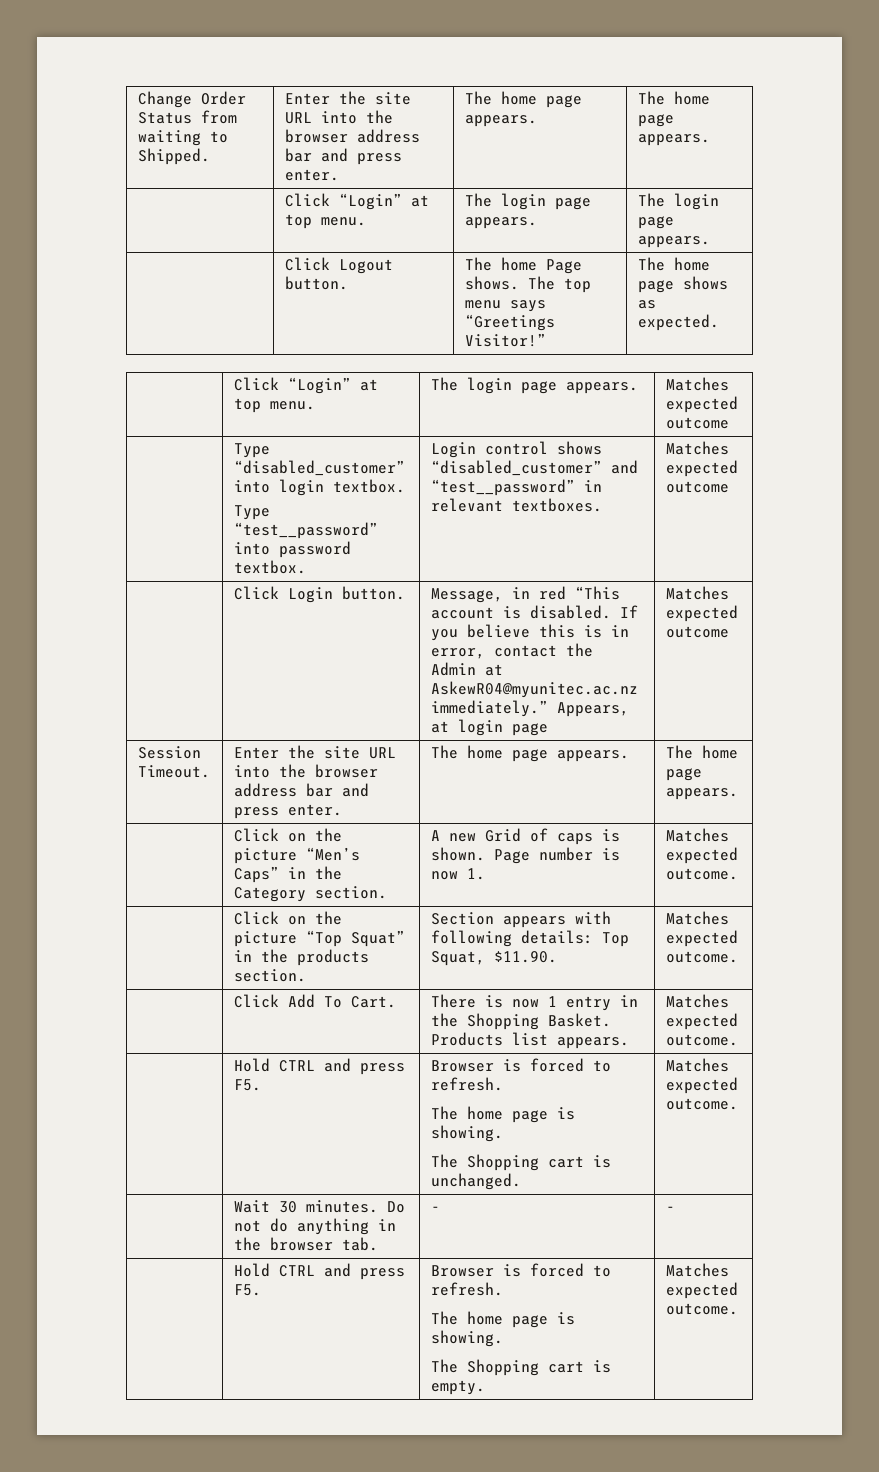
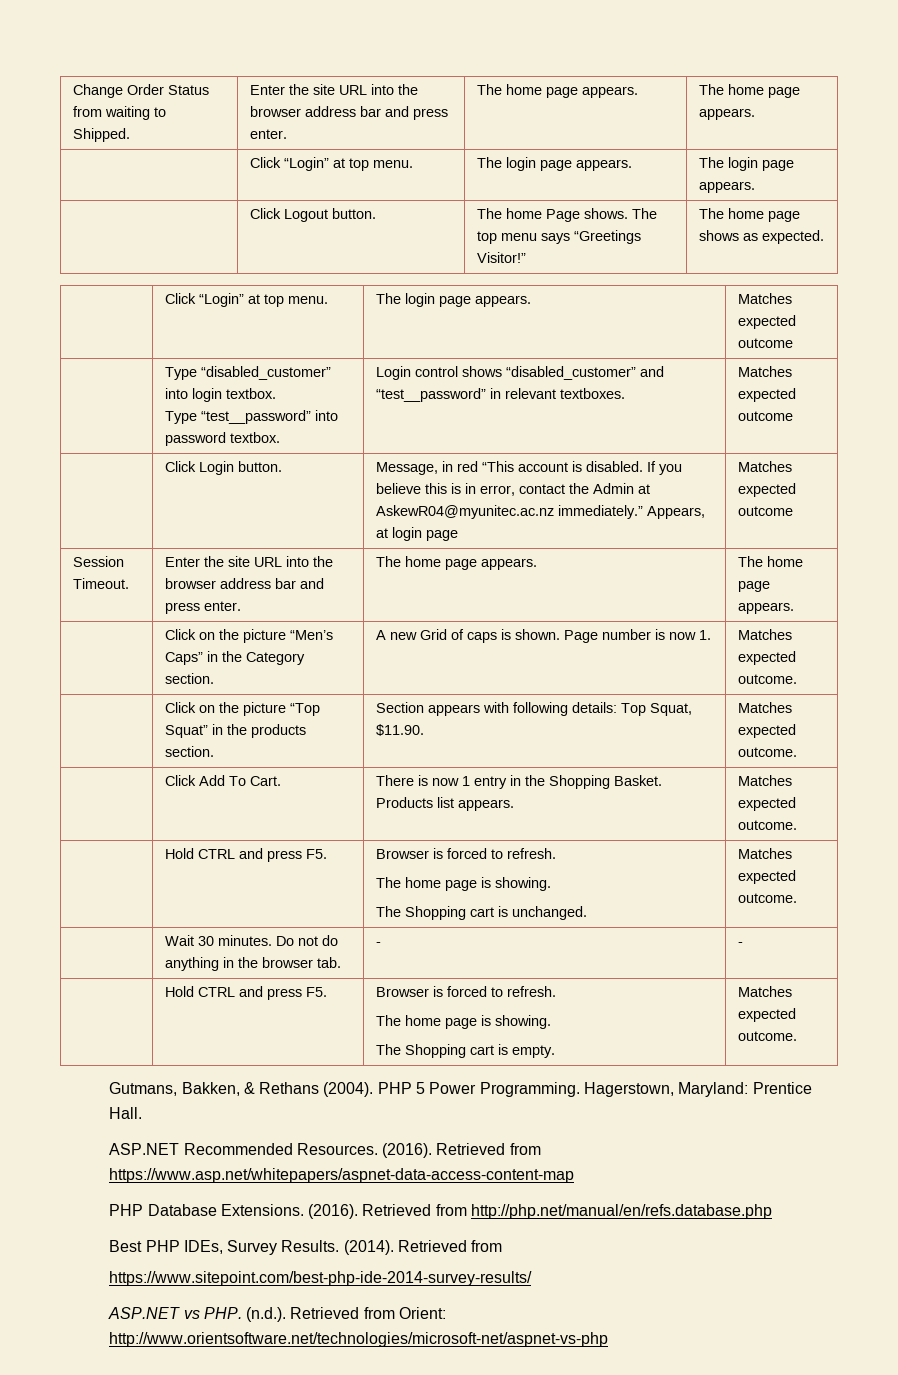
(738, 1309) none -> [109,1082,812,1097] [109,1107,143,1119] [109,1143,541,1158] [109,1168,575,1183] [109,1204,773,1219] [109,1240,503,1255] [109,1271,533,1286] [108,1307,447,1322] [109,1332,609,1347] // Gutmans, Bakken, & Rethans (2004). PHP 5 Power Programming. Hagerstown, Maryland: Prentice Hall. // ASP.NET Recommended Resources. (2016). Retrieved from https://www.asp.net/whitepapers/aspnet-data-access-content-map // PHP Database Extensions. (2016). Retrieved from http://php.net/manual/en/refs.database.php // Best PHP IDEs, Survey Results. (2014). Retrieved from // https://www.sitepoint.com/best-php-ide-2014-survey-results/ // ASP.NET vs PHP. (n.d.). Retrieved from Orient: http://www.orientsoftware.net/technologies/microsoft-net/aspnet-vs-php

